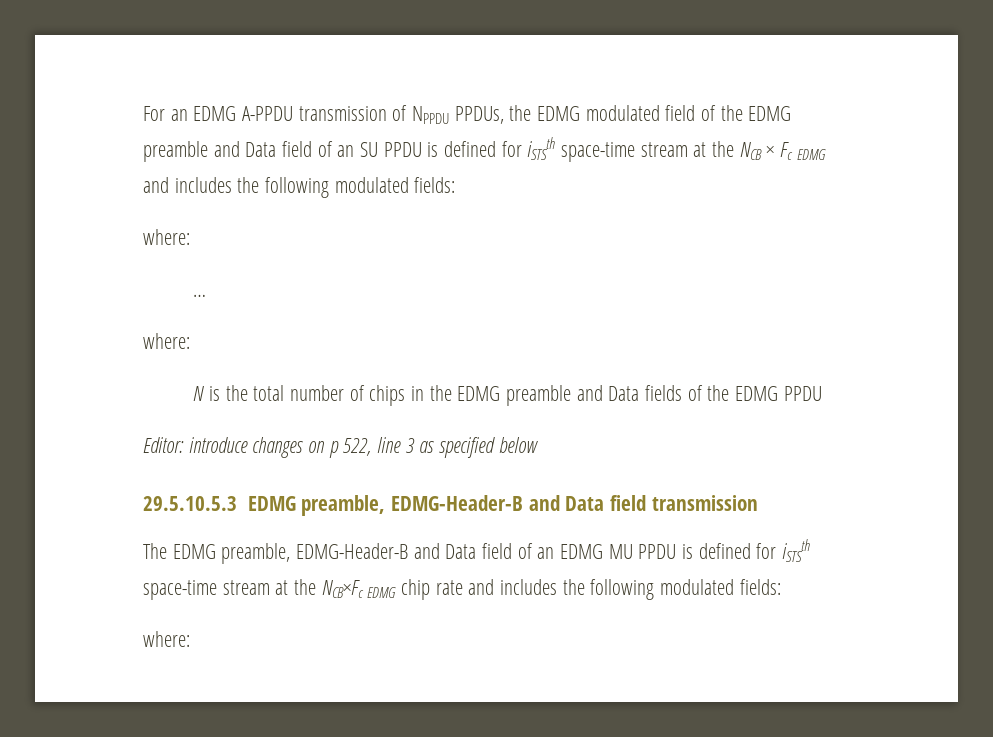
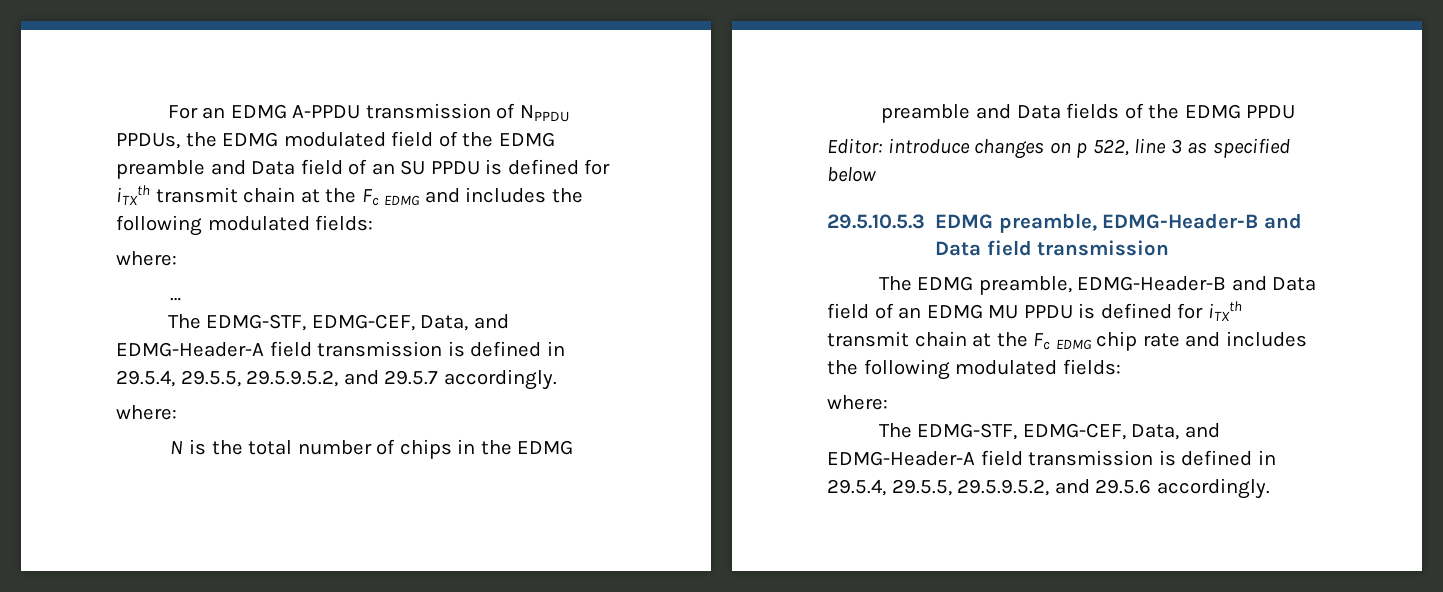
[527,137,775,162] iSTSth space-time stream at the NCB × -> [116,185,357,205] iTXth transmit chain at the
(207, 295) none -> [167,314,509,331] [116,341,565,357] [116,369,557,390] // The EDMG-STF, EDMG-CEF, Data, and EDMG-Header-A field transmission is defined in 29.5.4, 29.5.5, 29.5.9.5.2, and 29.5.7 accordingly.
[782,539,811,562] [143,579,364,600] iSTSth space-time stream at the NCB×Fc -> [1207,301,1242,321] [827,331,1051,350] iTXth transmit chain at the Fc
(190, 639) none -> [878,423,1220,440] [827,450,1276,466] [827,478,1270,499] // The EDMG-STF, EDMG-CEF, Data, and EDMG-Header-A field transmission is defined in 29.5.4, 29.5.5, 29.5.9.5.2, and 29.5.6 accordingly.

